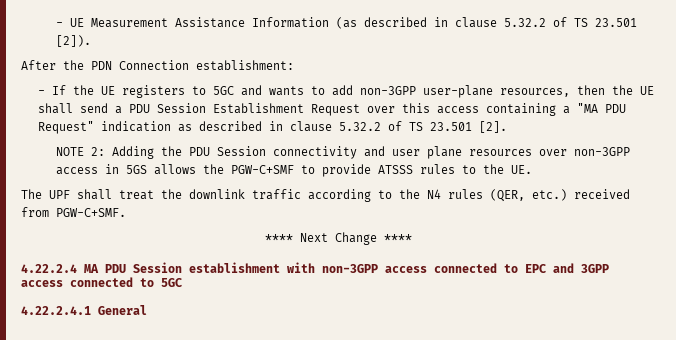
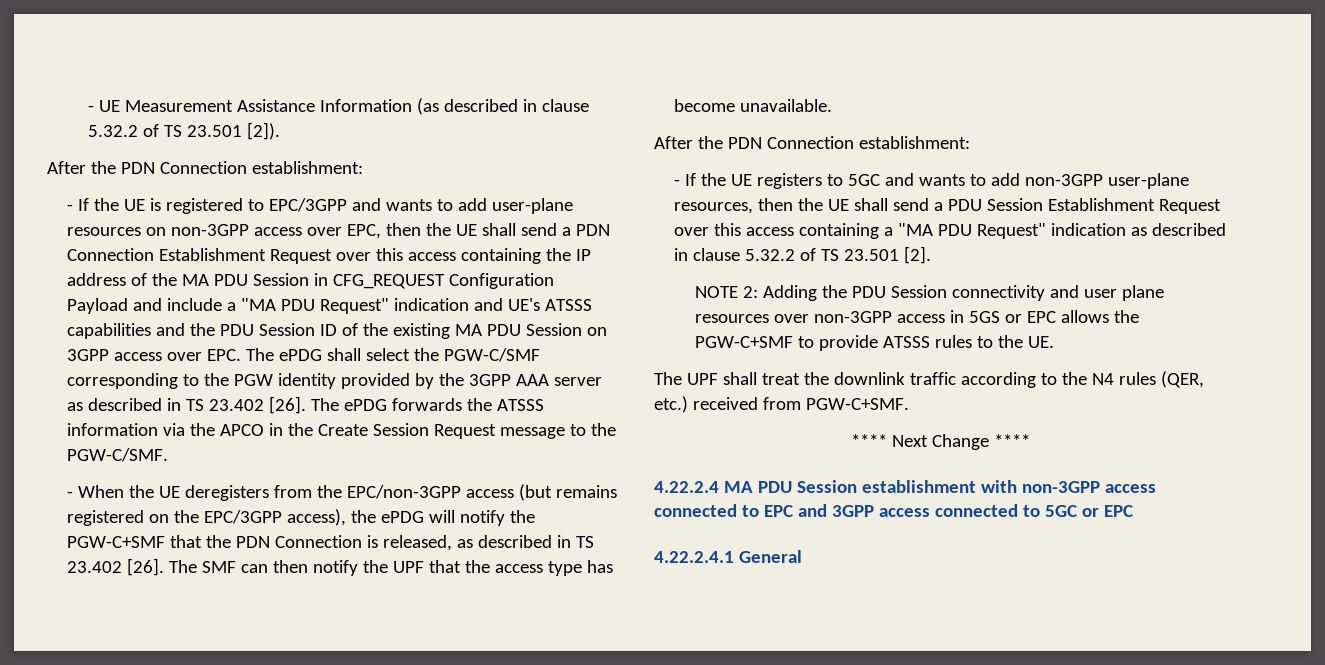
(294, 65) none -> [67,198,574,214] [67,223,611,239] [67,248,592,264] [67,273,555,289] [67,298,593,314] [67,323,608,339] [67,348,541,362] [67,373,603,389] [67,396,545,414] [67,423,617,439] [67,448,169,462] [67,484,618,501] [67,509,536,526] [67,535,595,551] [67,558,614,576] [674,99,833,112] [654,136,970,149] // - If the UE is registered to EPC/3GPP and wants to add user-plane resources on non-3GPP access over EPC, then the UE shall send a PDN Connection Establishment Request over this access containing the IP address of the MA PDU Session in CFG_REQUEST Configuration Payload and include a "MA PDU Request" indication and UE's ATSSS capabilities and the PDU Session ID of the existing MA PDU Session on 3GPP access over EPC. The ePDG shall select the PGW-C/SMF corresponding to the PGW identity provided by the 3GPP AAA server as described in TS 23.402 [26]. The ePDG forwards the ATSSS information via the APCO in the Create Session Request message to the PGW-C/SMF. // - When the UE deregisters from the EPC/non-3GPP access (but remains registered on the EPC/3GPP access), the ePDG will notify the PGW-C+SMF that the PDN Connection is released, as described in TS 23.402 [26]. The SMF can then notify the UPF that the access type has become unavailable. // After the PDN Connection establishment:
(147, 169) none -> [1004,311,1056,323] or EPC
(182, 282) none -> [1081,505,1133,517] or EPC

